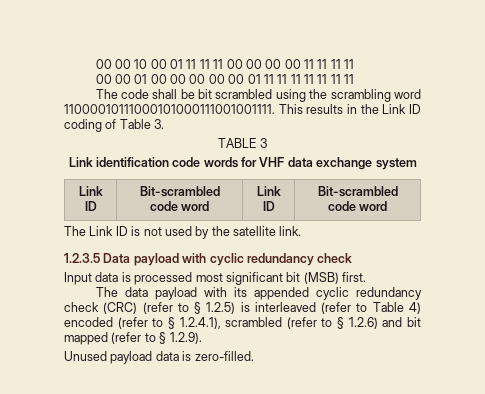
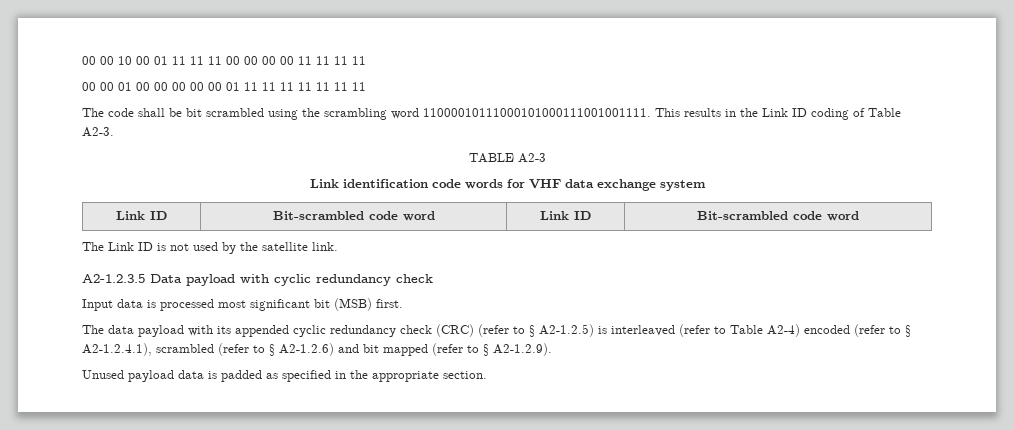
[154,119,165,129] 3. -> [82,127,114,137] A2-3.
[259,138,267,148] 3 -> [517,153,546,163] A2-3
[64,253,100,263] 1.2.3.5 -> [82,274,145,283] A2-1.2.3.5
[206,302,236,314] 1.2.5) -> [539,324,594,337] A2-1.2.5)
[408,302,421,314] 4) -> [767,324,800,337] A2-4)
[179,317,221,329] 1.2.4.1), -> [82,343,152,356] A2-1.2.4.1),
[348,317,378,329] 1.2.6) -> [279,343,334,356] A2-1.2.6)
[169,332,202,344] 1.2.9). -> [493,343,552,356] A2-1.2.9).
[194,351,254,361] zero-filled. -> [221,370,487,382] padded as specified in the appropriate section.

